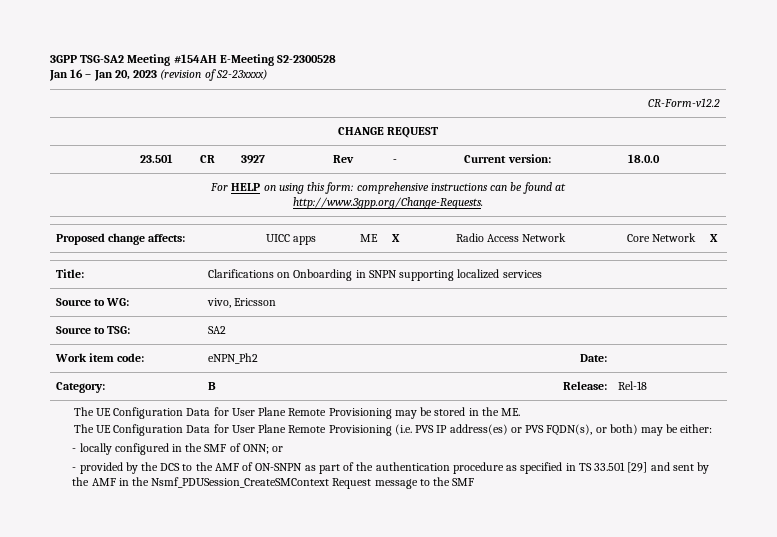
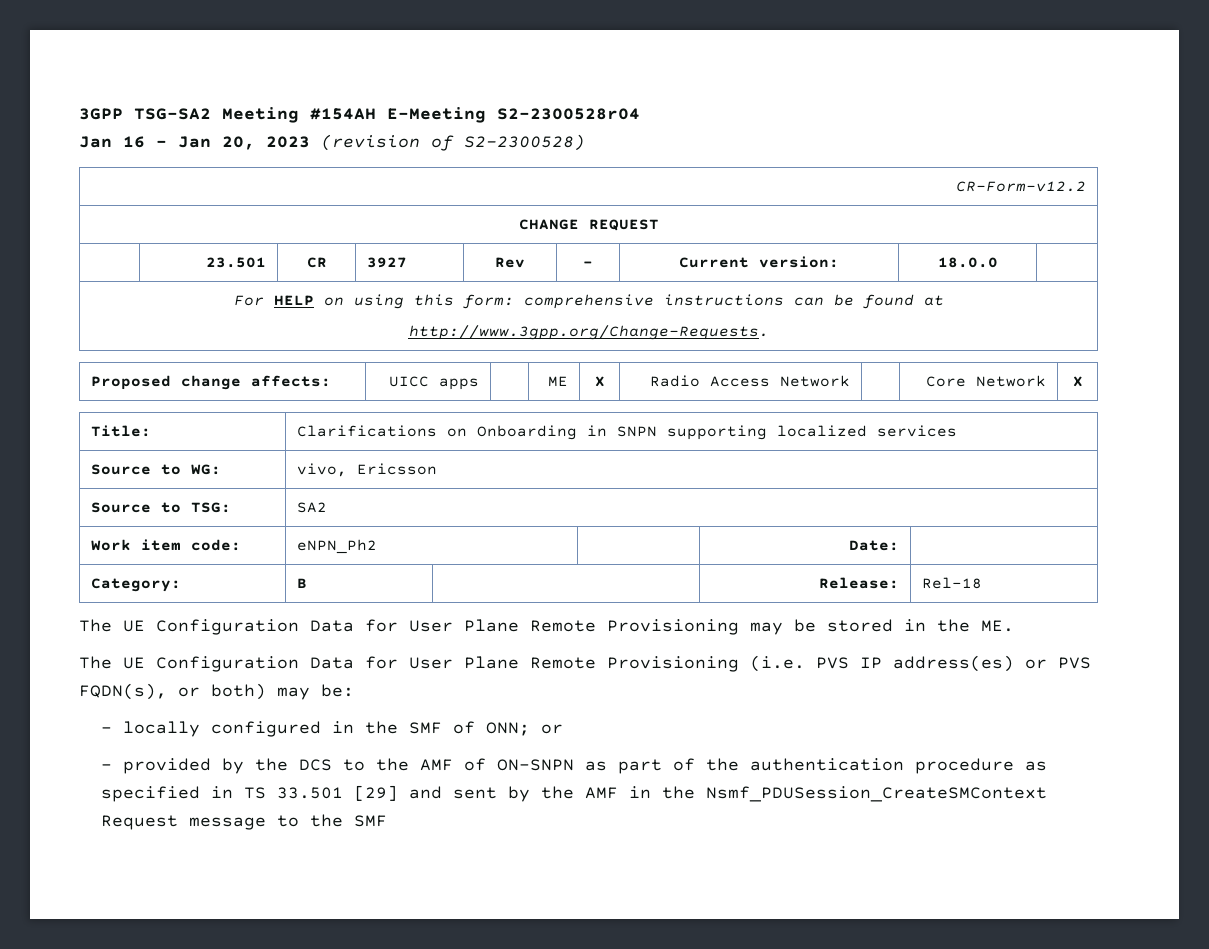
[277,55,337,63] S2-2300528 -> [497,108,640,120] S2-2300528r04
[215,69,267,80] S2-23xxxx) -> [464,134,585,151] S2-2300528)
[666,424,713,433] be either: -> [321,684,354,697] be:

